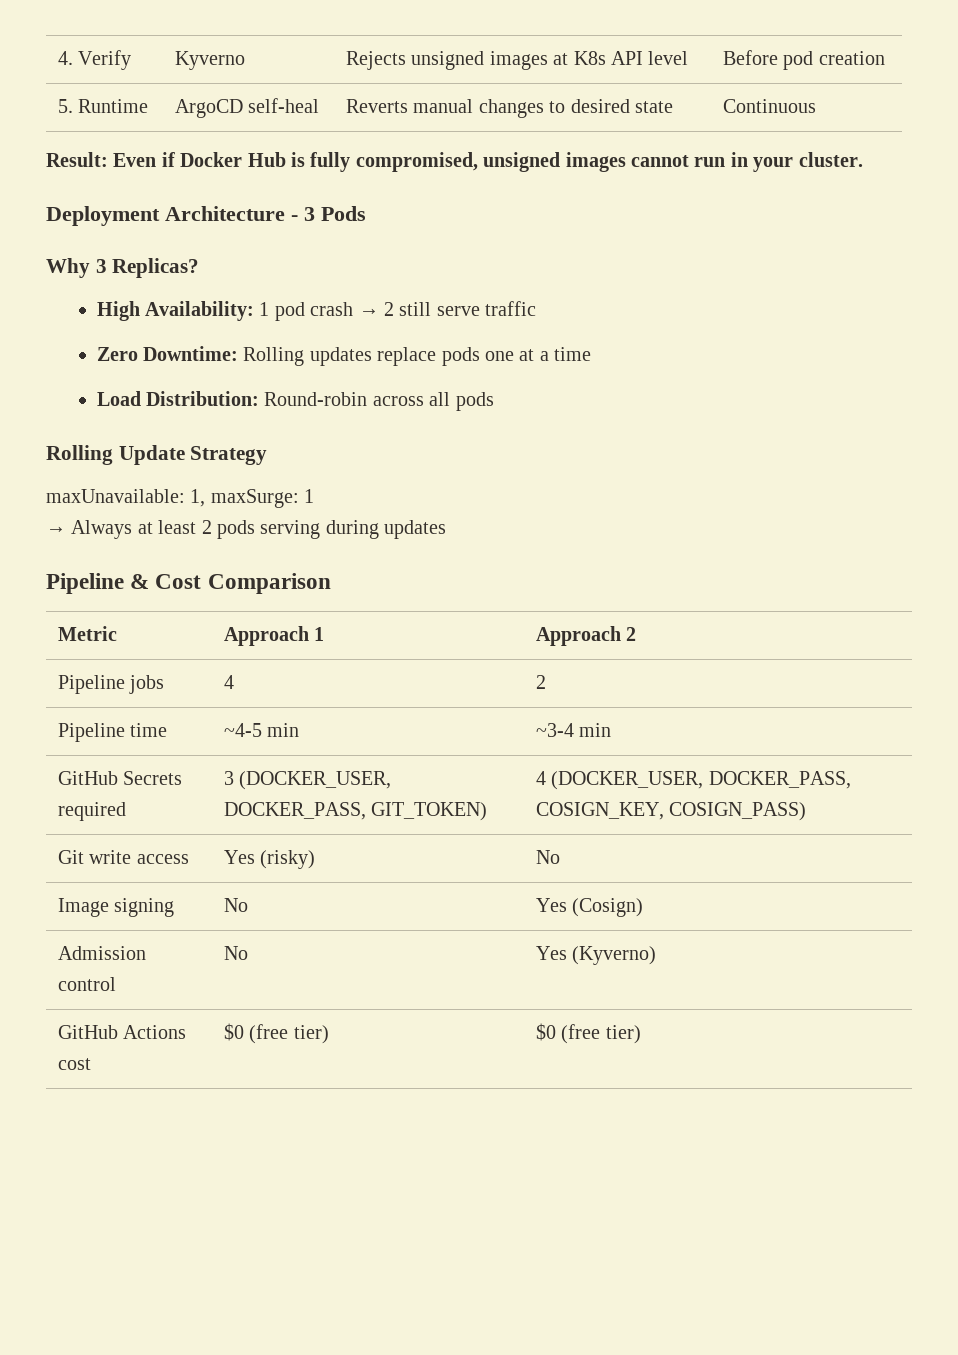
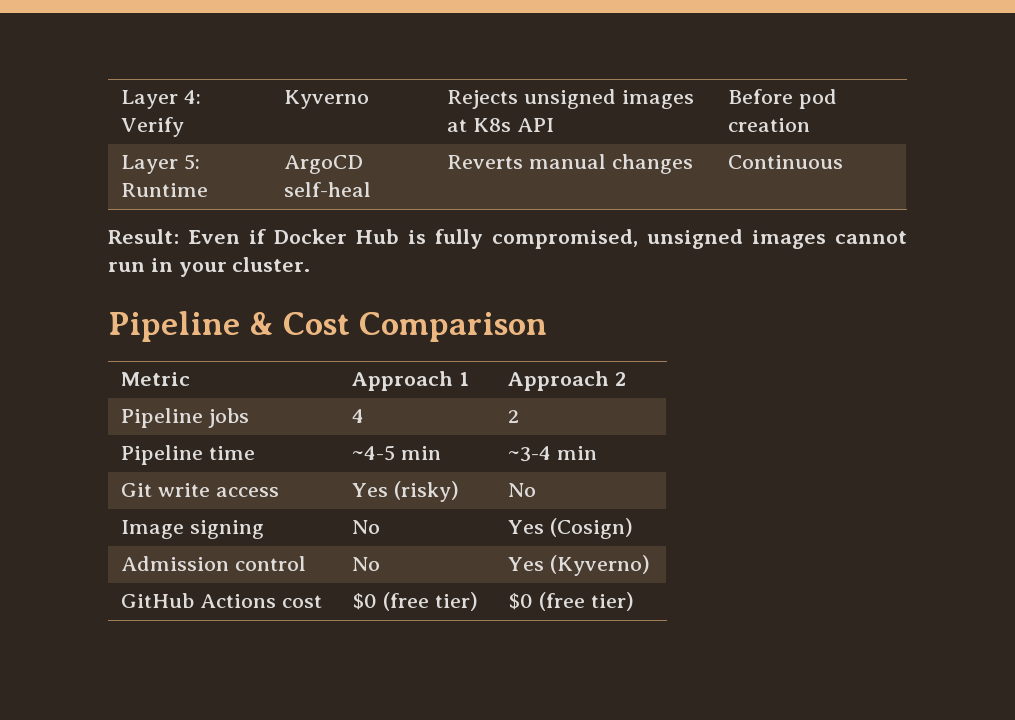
[58,51,74,65] 4. -> [121,90,201,109] Layer 4:
[648,51,689,65] level -> (554, 125) none
[58,99,74,113] 5. -> [121,154,200,174] Layer 5:
[549,99,674,113] to desired state -> (693, 164) none
[46,206,366,226] [46,258,200,278] [96,301,537,321] [96,346,592,366] [96,391,494,411] [46,445,268,465] [46,489,315,508] [46,520,447,539] // Deployment Architecture - 3 Pods // Why 3 Replicas? // High Availability: 1 pod crash → 2 still serve traffic // Zero Downtime: Rolling updates replace pods one at a time // Load Distribution: Round-robin across all pods // Rolling Update Strategy // maxUnavailable: 1, maxSurge: 1 // → Always at least 2 pods serving during updates -> (311, 264) none
[58,771,183,785] [58,802,127,821] [224,771,392,790] [224,802,488,821] [536,771,851,790] [536,802,807,821] // GitHub Secrets required | 3 (DOCKER_USER, DOCKER_PASS, GIT_TOKEN) | 4 (DOCKER_USER, DOCKER_PASS, COSIGN_KEY, COSIGN_PASS) -> (597, 453) none

